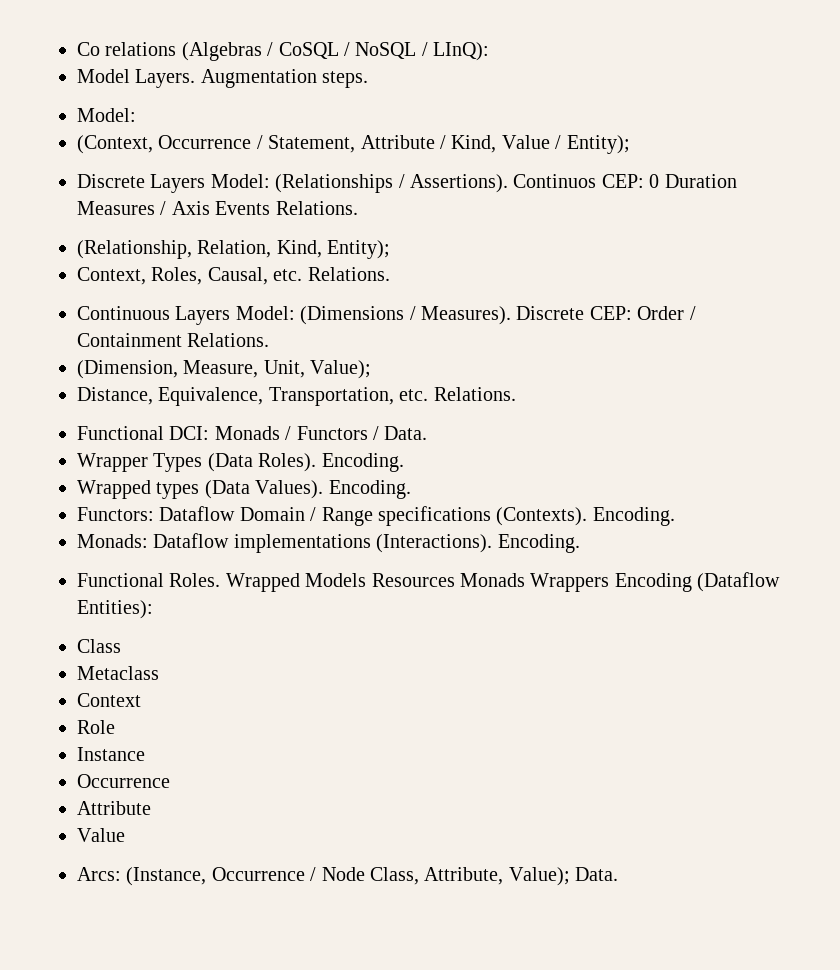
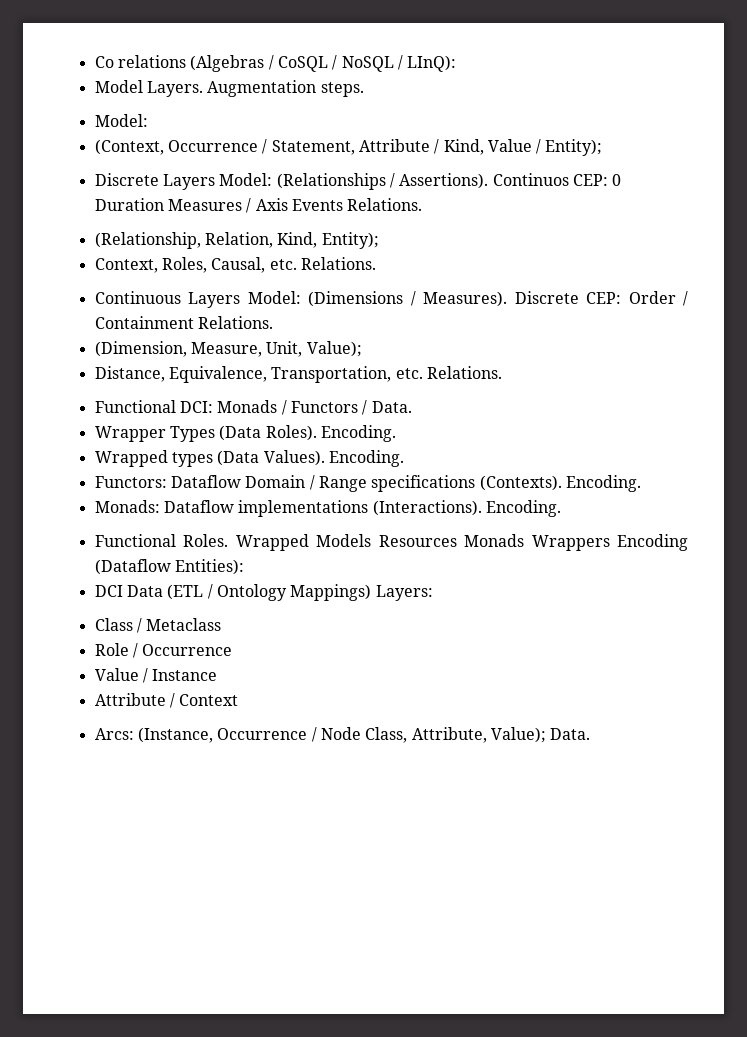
(153, 609) none -> [94,584,433,601] // DCI Data (ETL / Ontology Mappings) Layers:
(121, 646) // -> [136,618,142,633] /
[77,693,141,707] [77,720,115,734] Context // Role // -> [94,643,233,658] [94,668,148,683] Role / Occurrence // Value /
[77,774,170,788] [77,801,151,815] [77,828,125,842] // Occurrence // Attribute // Value -> [94,693,239,708] // Attribute / Context

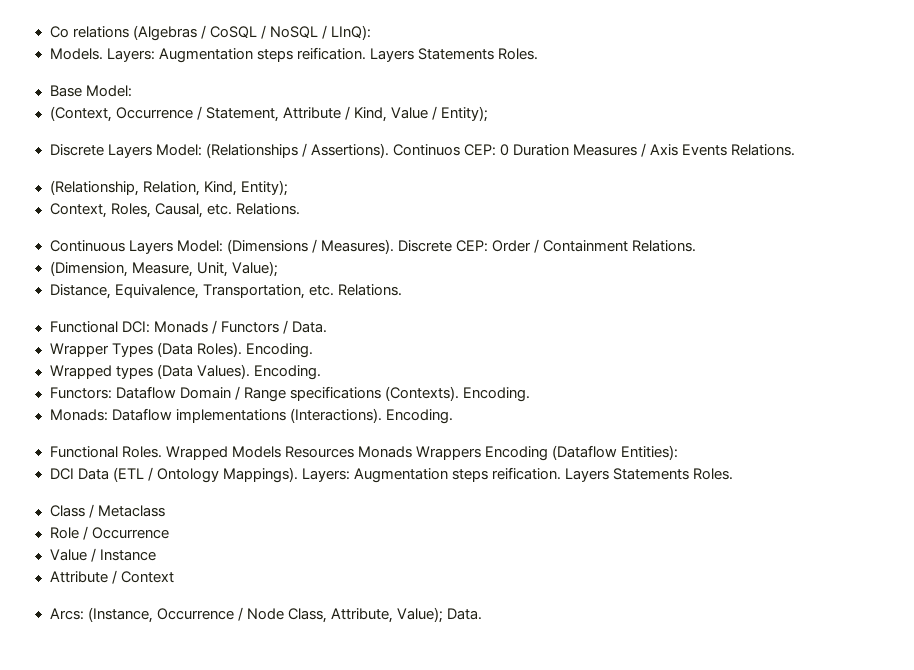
[94,80,364,97] Model Layers. Augmentation steps. // -> [49,47,538,63] [49,85,82,97] Models. Layers: Augmentation steps reification. Layers Statements Roles. // Base
[290,584,433,601] Mappings) Layers: -> [222,467,734,483] Mappings). Layers: Augmentation steps reification. Layers Statements Roles.

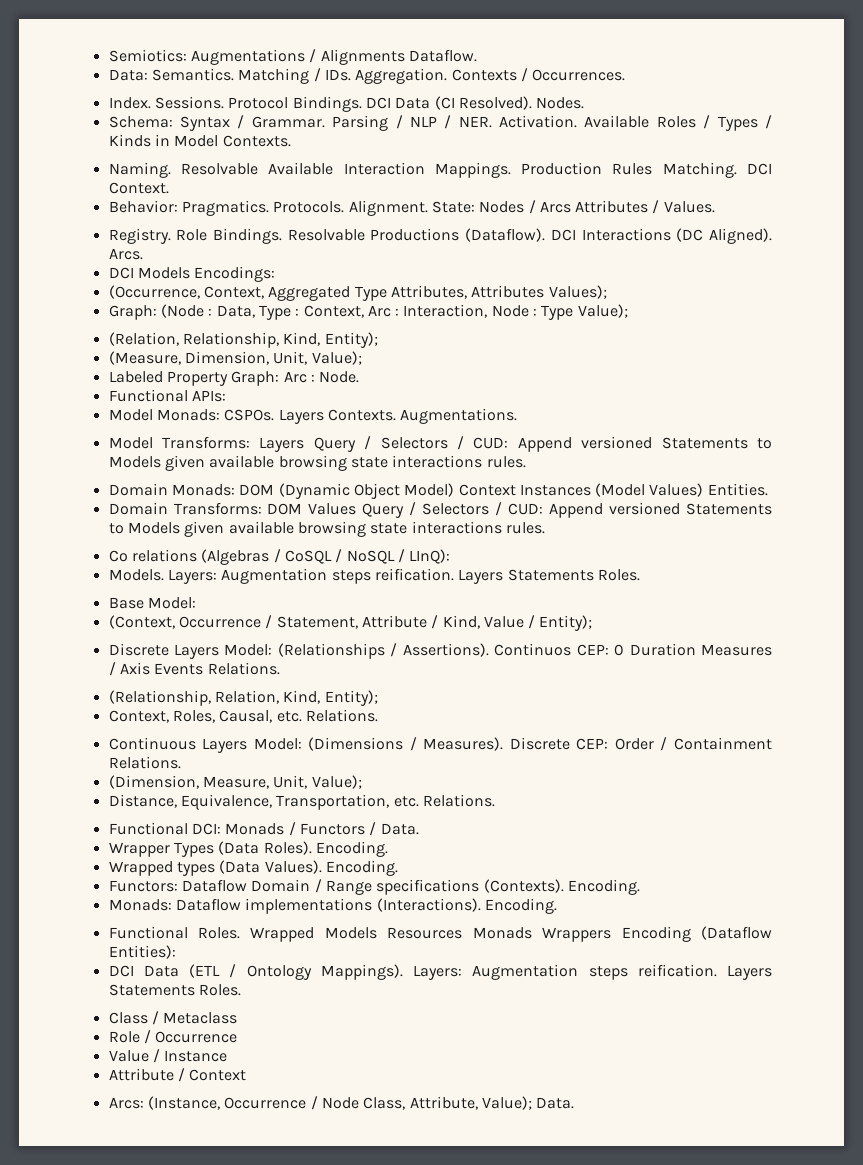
(49, 32) none -> [108,49,477,65] [108,68,626,84] [108,96,585,112] [108,115,772,131] [108,134,291,147] [108,162,772,178] [108,182,169,194] [108,200,715,216] [108,228,772,244] [108,248,143,260] [108,266,276,282] [108,285,607,301] [108,304,628,320] [108,332,378,348] [108,351,362,365] [108,371,360,386] [108,389,226,402] [108,408,518,424] [108,436,772,452] [108,455,526,471] [108,483,768,499] [108,502,772,518] [108,521,545,537] Semiotics: Augmentations / Alignments Dataflow. // Data: Semantics. Matching / IDs. Aggregation. Contexts / Occurrences. // Index. Sessions. Protocol Bindings. DCI Data (CI Resolved). Nodes. // Schema: Syntax / Grammar. Parsing / NLP / NER. Activation. Available Roles / Types / Kinds in Model Contexts. // Naming. Resolvable Available Interaction Mappings. Production Rules Matching. DCI Context. // Behavior: Pragmatics. Protocols. Alignment. State: Nodes / Arcs Attributes / Values. // Registry. Role Bindings. Resolvable Productions (Dataflow). DCI Interactions (DC Aligned). Arcs. // DCI Models Encodings: // (Occurrence, Context, Aggregated Type Attributes, Attributes Values); // Graph: (Node : Data, Type : Context, Arc : Interaction, Node : Type Value); // (Relation, Relationship, Kind, Entity); // (Measure, Dimension, Unit, Value); // Labeled Property Graph: Arc : Node. // Functional APIs: // Model Monads: CSPOs. Layers Contexts. Augmentations. // Model Transforms: Layers Query / Selectors / CUD: Append versioned Statements to Models given available browsing state interactions rules. // Domain Monads: DOM (Dynamic Object Model) Context Instances (Model Values) Entities. // Domain Transforms: DOM Values Query / Selectors / CUD: Append versioned Statements to Models given available browsing state interactions rules. //

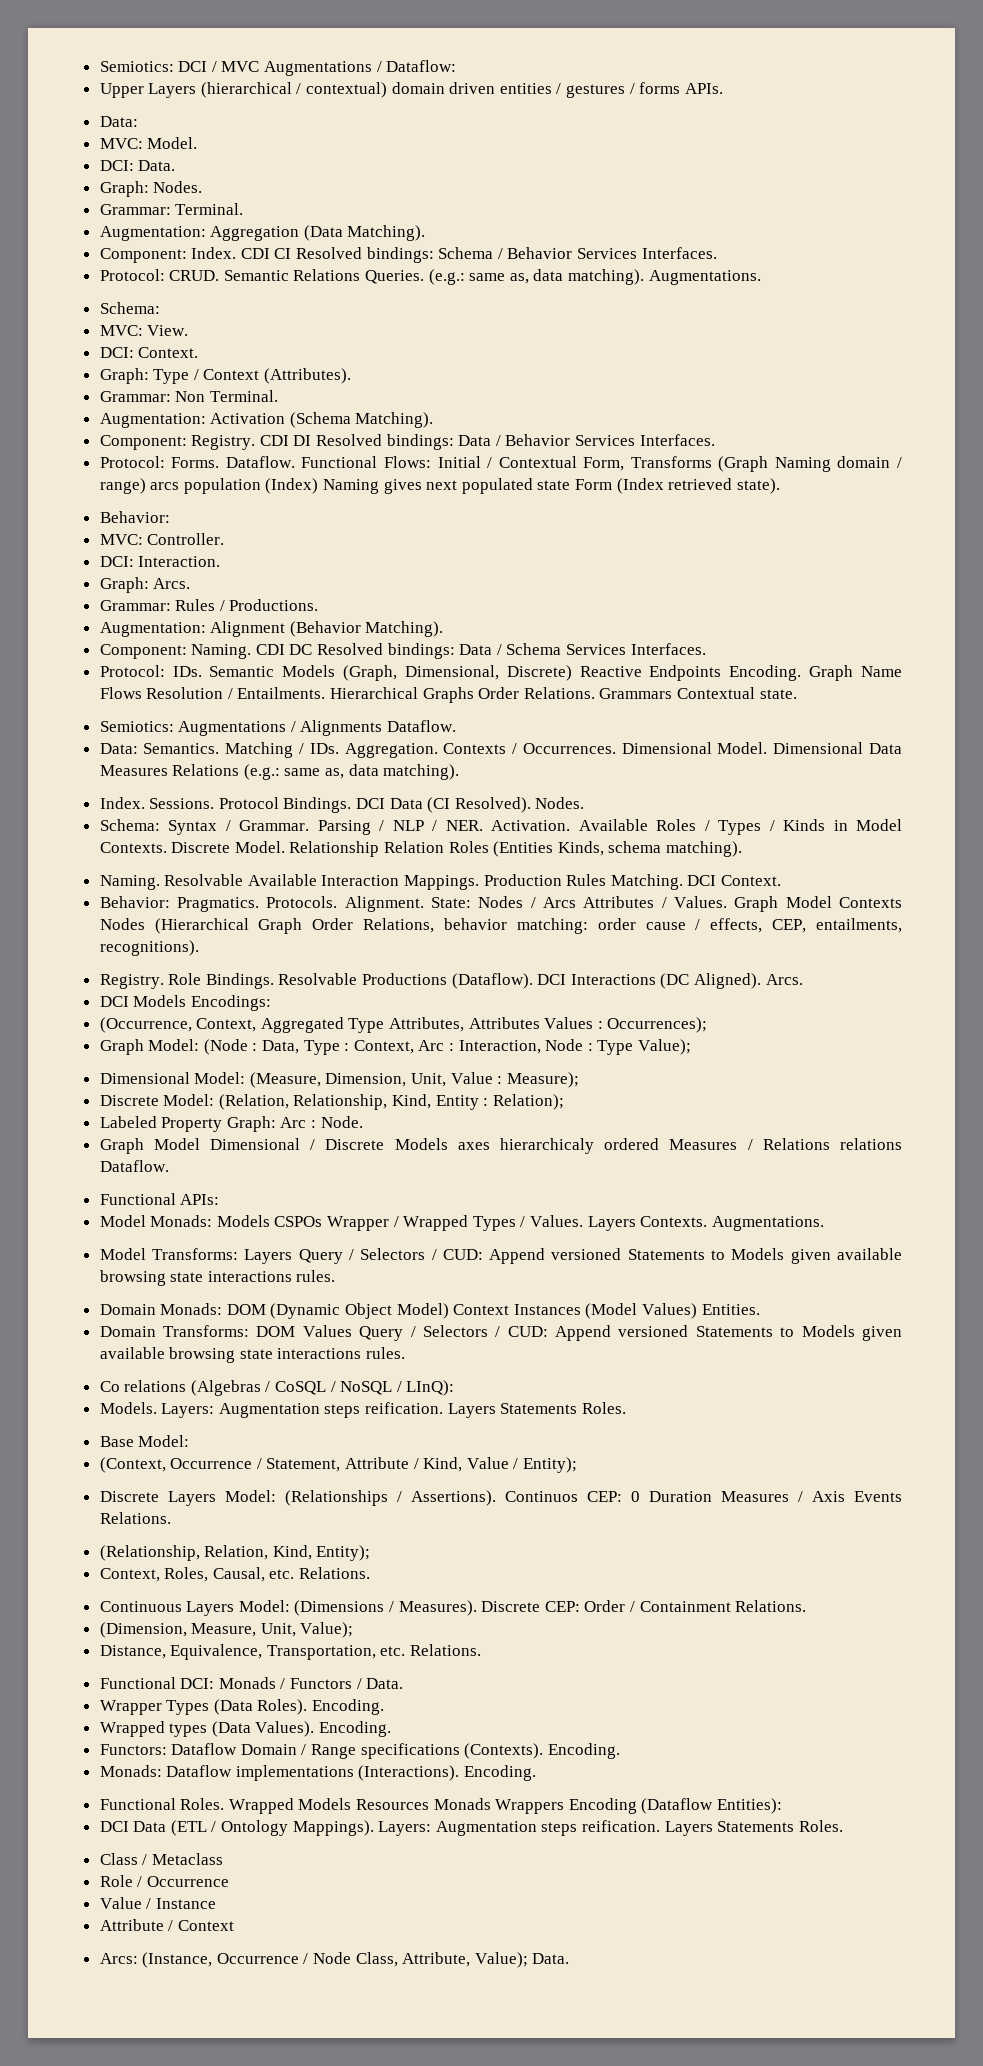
[108,49,187,62] Semiotics: -> [99,60,457,76] [99,82,723,98] [99,116,138,127] [99,137,198,149] [99,160,176,171] [99,181,203,197] [99,203,244,215] [99,225,426,241] [99,247,717,263] [99,269,761,285] [99,302,160,314] [99,325,189,336] [99,347,199,358] [99,368,352,384] [99,390,278,402] [99,412,434,428] [99,434,715,450] [99,456,903,472] [99,478,780,494] [99,511,170,523] [99,533,225,545] [99,556,221,567] [99,577,191,593] [99,599,319,611] [99,621,444,637] [99,643,706,659] [99,665,902,681] [99,687,797,703] [99,721,174,732] Semiotics: DCI / MVC Augmentations / Dataflow: // Upper Layers (hierarchical / contextual) domain driven entities / gestures / forms APIs. // Data: // MVC: Model. // DCI: Data. // Graph: Nodes. // Grammar: Terminal. // Augmentation: Aggregation (Data Matching). // Component: Index. CDI CI Resolved bindings: Schema / Behavior Services Interfaces. // Protocol: CRUD. Semantic Relations Queries. (e.g.: same as, data matching). Augmentations. // Schema: // MVC: View. // DCI: Context. // Graph: Type / Context (Attributes). // Grammar: Non Terminal. // Augmentation: Activation (Schema Matching). // Component: Registry. CDI DI Resolved bindings: Data / Behavior Services Interfaces. // Protocol: Forms. Dataflow. Functional Flows: Initial / Contextual Form, Transforms (Graph Naming domain / range) arcs population (Index) Naming gives next populated state Form (Index retrieved state). // Behavior: // MVC: Controller. // DCI: Interaction. // Graph: Arcs. // Grammar: Rules / Productions. // Augmentation: Alignment (Behavior Matching). // Component: Naming. CDI DC Resolved bindings: Data / Schema Services Interfaces. // Protocol: IDs. Semantic Models (Graph, Dimensional, Discrete) Reactive Endpoints Encoding. Graph Name Flows Resolution / Entailments. Hierarchical Graphs Order Relations. Grammars Contextual state. // Semiotics:
(626, 75) none -> [621,742,902,754] [99,764,460,780] Dimensional Model. Dimensional Data Measures Relations (e.g.: same as, data matching).
(291, 141) none -> [171,841,743,857] Discrete Model. Relationship Relation Roles (Entities Kinds, schema matching).
(715, 207) none -> [734,896,902,912] [99,918,903,934] [99,940,199,956] Graph Model Contexts Nodes (Hierarchical Graph Order Relations, behavior matching: order cause / effects, CEP, entailments, recognitions).
[548,285,607,299] [108,305,157,320] Values); // Graph: -> [544,1017,708,1033] [99,1039,200,1055] Values : Occurrences); // Graph Model:
[108,332,378,348] [108,351,362,365] (Relation, Relationship, Kind, Entity); // (Measure, Dimension, Unit, Value); -> [99,1072,579,1088] [99,1094,564,1110] Dimensional Model: (Measure, Dimension, Unit, Value : Measure); // Discrete Model: (Relation, Relationship, Kind, Entity : Relation);
[108,389,226,402] [108,409,275,421] Functional APIs: // Model Monads: CSPOs. -> [99,1138,902,1154] [99,1160,169,1172] [99,1193,220,1205] [99,1215,584,1231] Graph Model Dimensional / Discrete Models axes hierarchicaly ordered Measures / Relations relations Dataflow. // Functional APIs: // Model Monads: Models CSPOs Wrapper / Wrapped Types / Values.

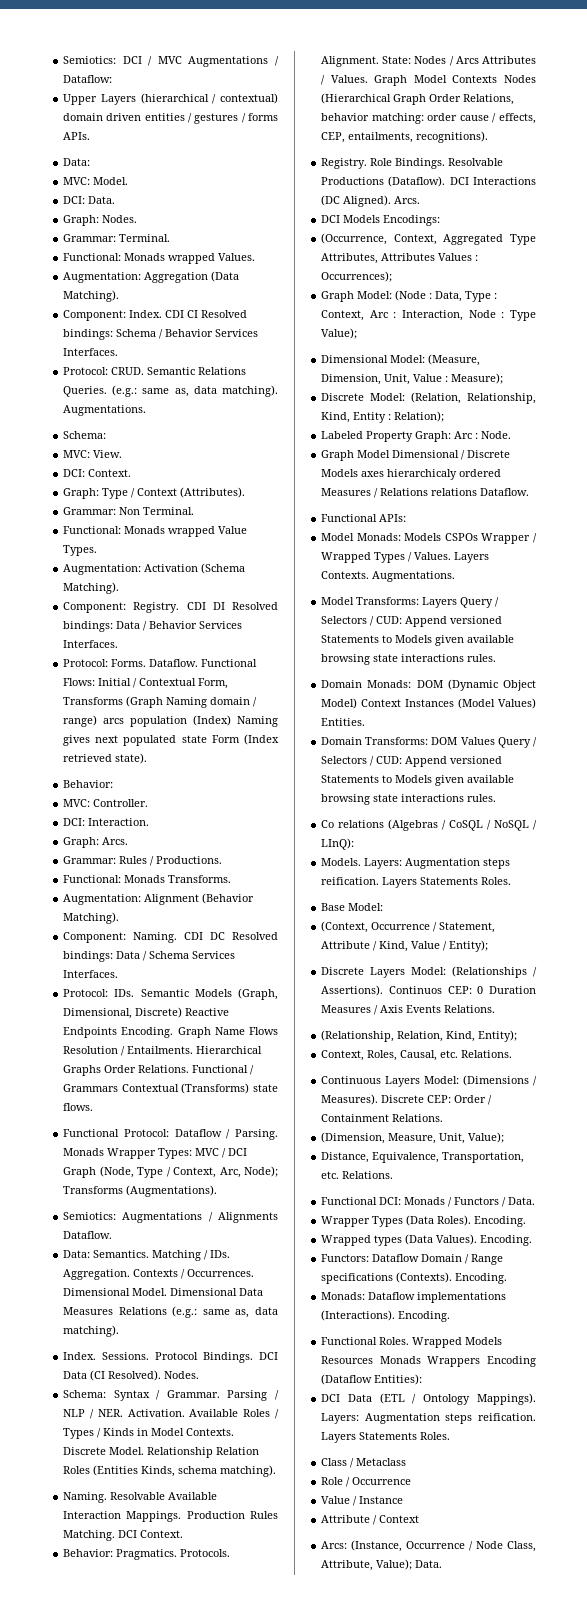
(244, 209) none -> [63,253,256,264] // Functional: Monads wrapped Values.
(278, 396) none -> [63,526,248,537] [63,545,98,556] // Functional: Monads wrapped Value Types.
(319, 605) none -> [63,875,232,883] // Functional: Monads Transforms.
[599,687,797,699] Grammars Contextual state. -> [192,1065,255,1075] [63,1083,278,1094] [63,1103,94,1111] [63,1129,278,1140] [63,1148,248,1159] [63,1166,279,1178] [63,1185,218,1197] Functional / Grammars Contextual (Transforms) state flows. // Functional Protocol: Dataflow / Parsing. Monads Wrapper Types: MVC / DCI Graph (Node, Type / Context, Arc, Node); Transforms (Augmentations).

